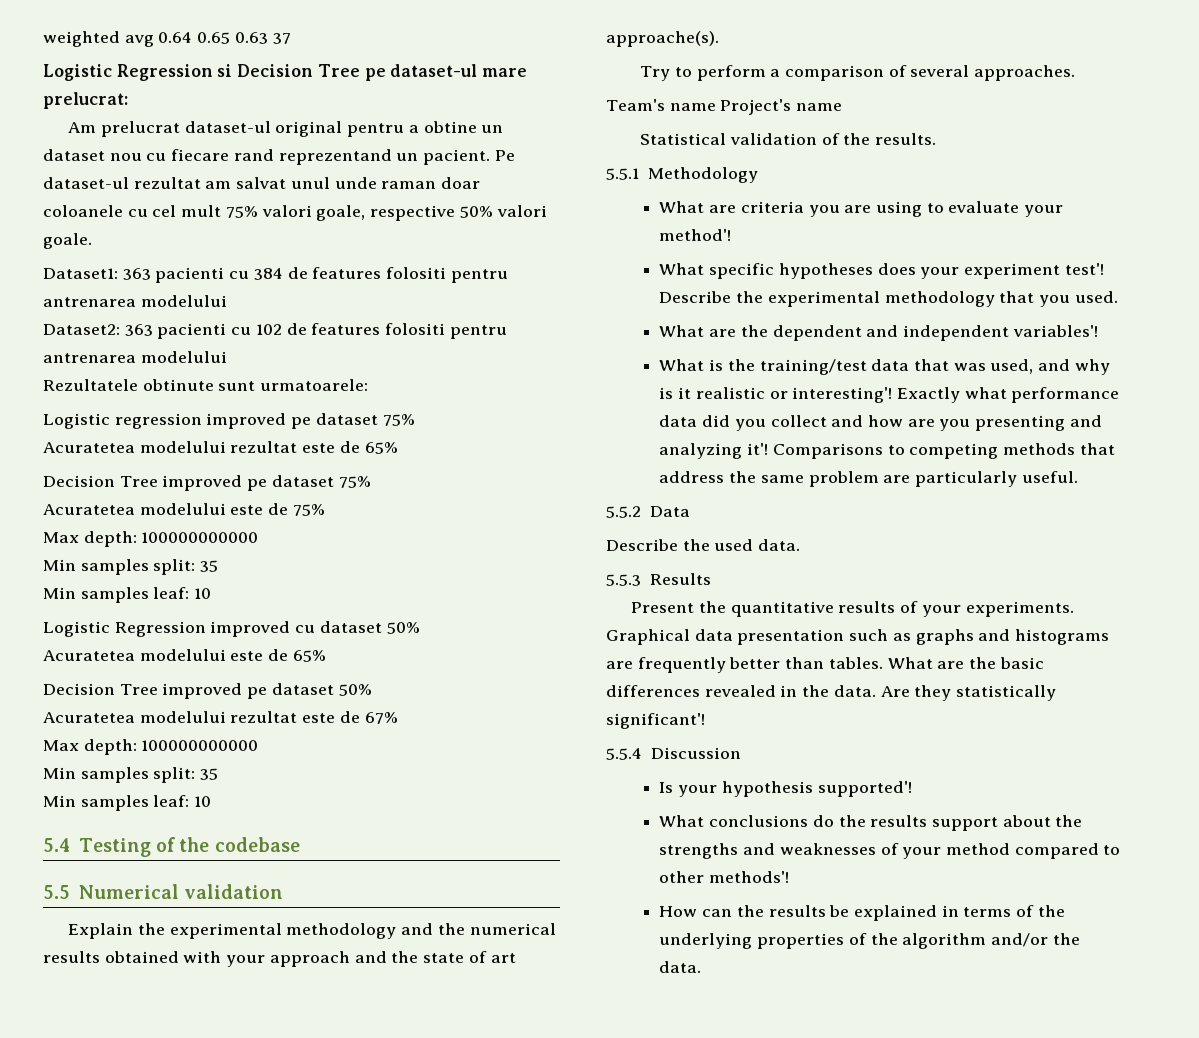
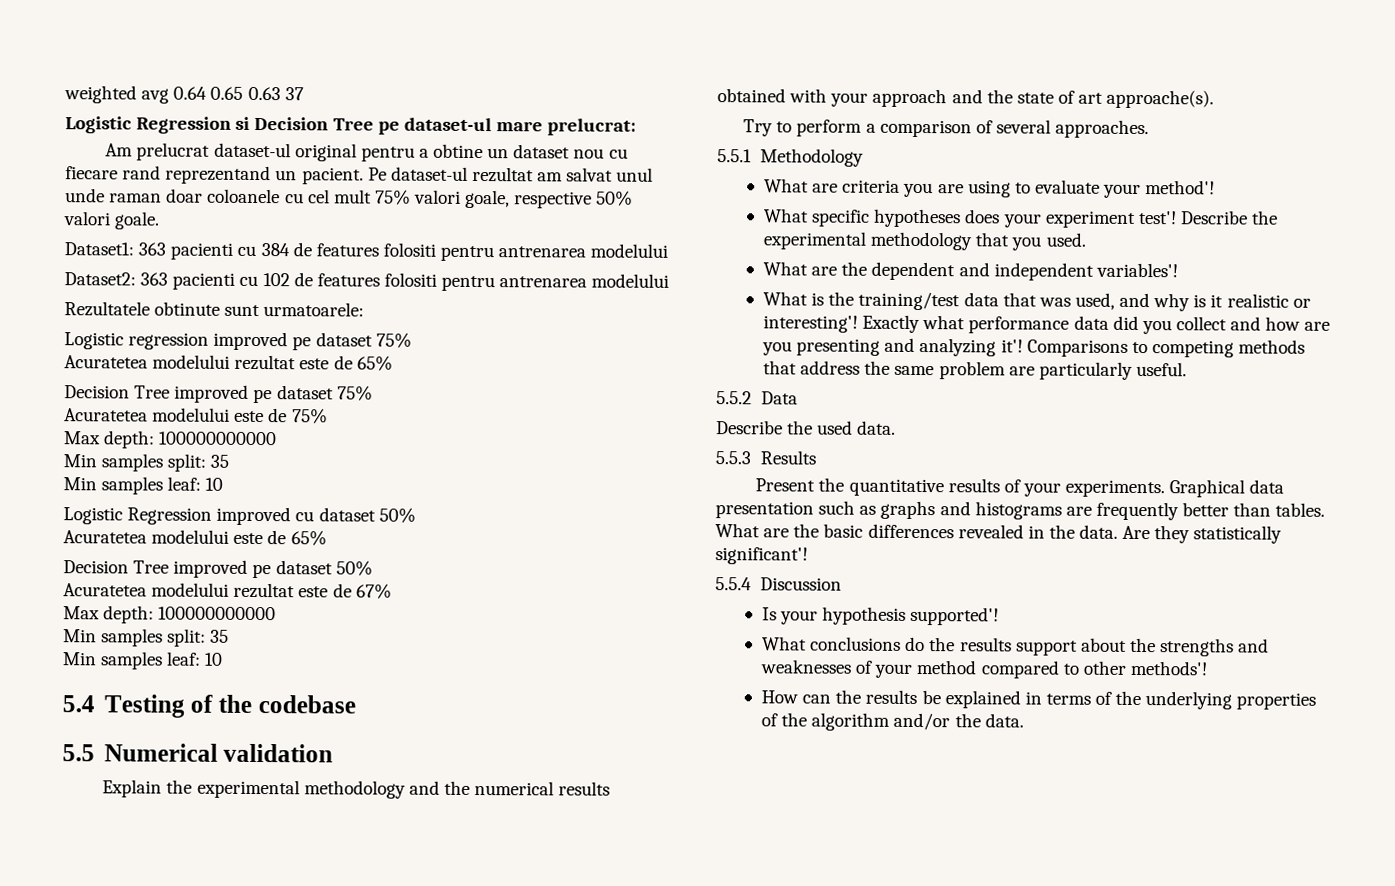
[606,99,843,115] [640,133,937,145] // Team's name Project's name // Statistical validation of the results. -> (1150, 129) none

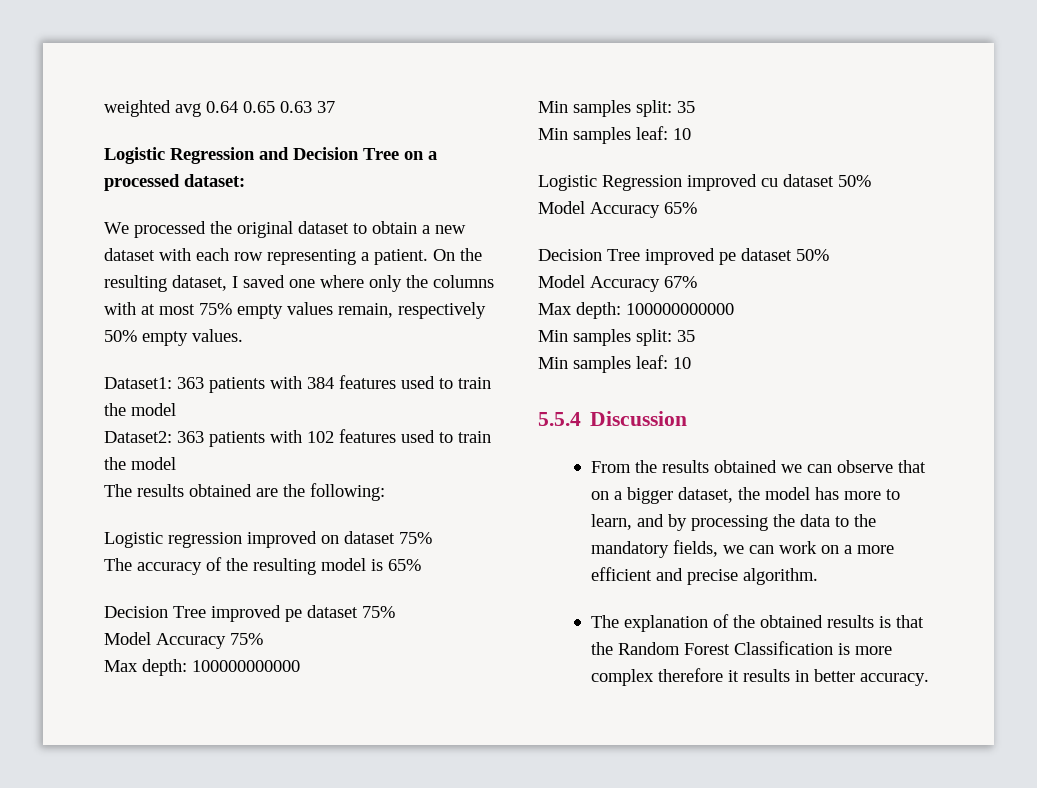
[235,116,637,136] [105,142,628,162] [65,165,654,185] [65,188,634,209] [63,211,161,230] [64,242,669,262] [64,272,670,292] [64,301,365,317] si Decision Tree pe dataset-ul mare prelucrat: // Am prelucrat dataset-ul original pentru a obtine un dataset nou cu fiecare rand reprezentand un pacient. Pe dataset-ul rezultat am salvat unul unde raman doar coloanele cu cel mult 75% valori goale, respective 50% valori goale. // Dataset1: 363 pacienti cu 384 de features folositi pentru antrenarea modelului // Dataset2: 363 pacienti cu 102 de features folositi pentru antrenarea modelului // Rezultatele obtinute sunt urmatoarele: -> [259,147,437,160] [104,174,245,191] [104,221,466,238] [104,248,482,265] [104,275,494,292] [104,302,486,319] [104,329,243,346] [104,375,491,393] [104,403,176,416] [104,429,491,447] [104,457,176,470] [104,483,385,501] and Decision Tree on a processed dataset: // We processed the original dataset to obtain a new dataset with each row representing a patient. On the resulting dataset, I saved one where only the columns with at most 75% empty values remain, respectively 50% empty values. // Dataset1: 363 patients with 384 features used to train the model // Dataset2: 363 patients with 102 features used to train the model // The results obtained are the following:
[292,332,412,351] [64,354,353,371] pe dataset 75% // Acuratetea modelului rezultat este de -> [321,531,432,544] [104,557,383,575] on dataset 75% // The accuracy of the resulting model is
[64,407,288,423] Acuratetea modelului este de -> [104,632,226,649] Model Accuracy
[63,529,287,545] Acuratetea modelului este de -> [538,201,660,218] Model Accuracy
[63,582,352,599] Acuratetea modelului rezultat este de -> [538,275,660,292] Model Accuracy
[62,694,356,718] [62,743,334,763] [102,779,611,799] [717,88,1215,109] [743,119,1150,139] [717,148,864,167] [764,178,1216,199] [764,208,1279,228] [763,231,1086,251] [763,261,1178,281] [763,291,1311,312] [763,314,1331,335] [762,337,1306,358] [763,360,1187,380] [716,391,798,405] [716,420,897,435] [715,450,816,465] [755,477,1285,498] [715,500,1326,521] [715,523,1283,544] [715,547,808,565] [715,577,842,591] [762,606,1000,626] [762,636,1270,657] [760,659,1208,679] [761,689,1317,710] [761,712,1024,731] 5.4 Testing of the codebase // 5.5 Numerical validation // Explain the experimental methodology and the numerical results obtained with your approach and the state of art approache(s). // Try to perform a comparison of several approaches. // 5.5.1 Methodology // What are criteria you are using to evaluate your method'! // What specific hypotheses does your experiment test'! Describe the experimental methodology that you used. // What are the dependent and independent variables'! // What is the training/test data that was used, and why is it realistic or interesting'! Exactly what performance data did you collect and how are you presenting and analyzing it'! Comparisons to competing methods that address the same problem are particularly useful. // 5.5.2 Data // Describe the used data. // 5.5.3 Results // Present the quantitative results of your experiments. Graphical data presentation such as graphs and histograms are frequently better than tables. What are the basic differences revealed in the data. Are they statistically significant'! // 5.5.4 Discussion // Is your hypothesis supported'! // What conclusions do the results support about the strengths and weaknesses of your method compared to other methods'! // How can the results be explained in terms of the underlying properties of the algorithm and/or the data. -> [538,411,688,426] [590,460,926,473] [590,487,900,504] [590,514,876,531] [590,540,894,558] [590,567,818,585] [590,614,924,632] [590,641,892,655] [590,668,929,686] 5.5.4 Discussion // From the results obtained we can observe that on a bigger dataset, the model has more to learn, and by processing the data to the mandatory fields, we can work on a more efficient and precise algorithm. // The explanation of the obtained results is that the Random Forest Classification is more complex therefore it results in better accuracy.

